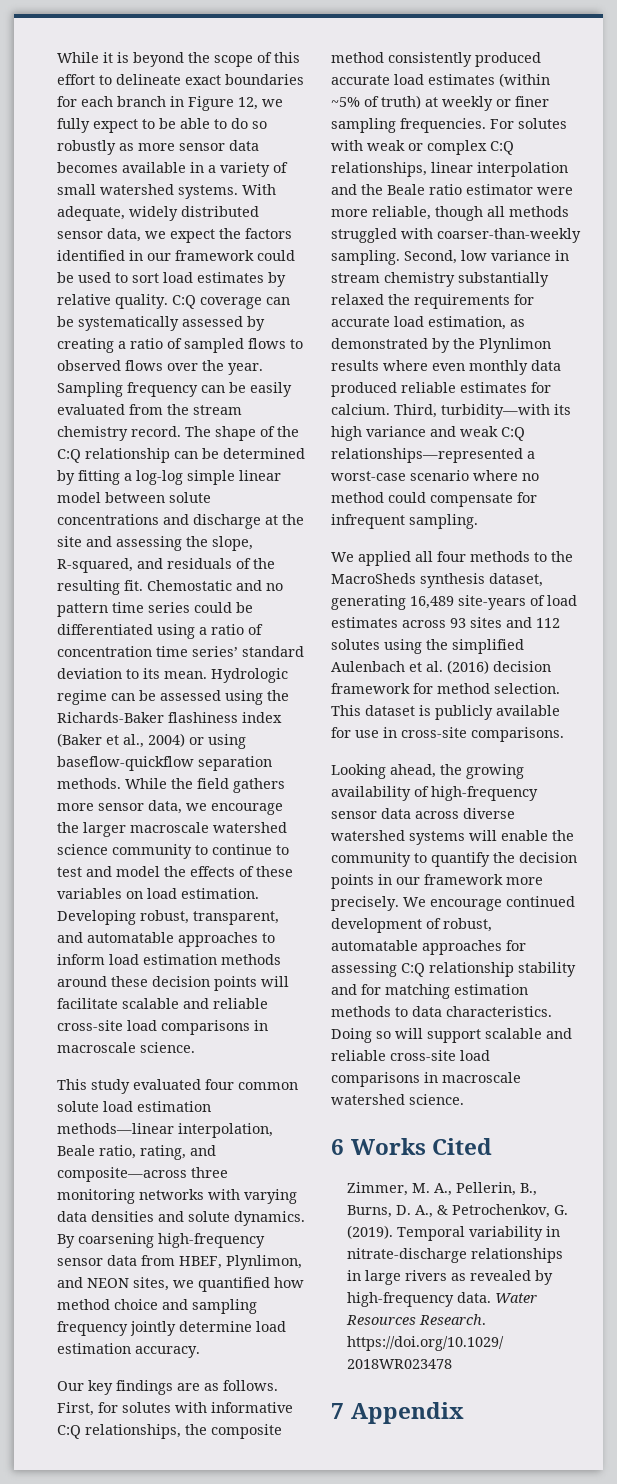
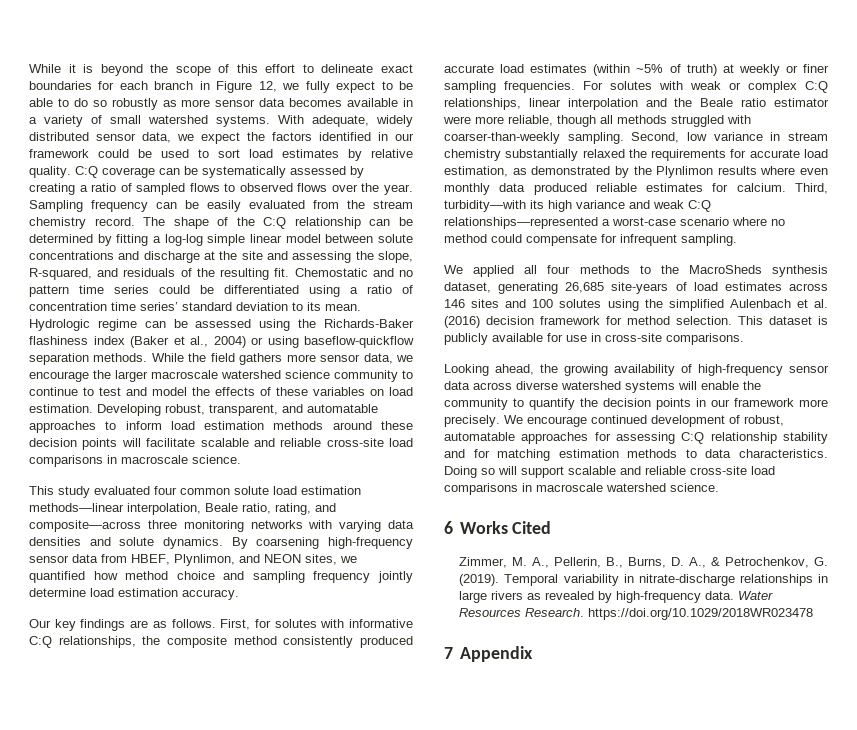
[410,596,454,609] 16,489 -> [565,282,605,293] 26,685
[450,618,466,628] 93 -> [444,299,465,308] 146
[536,618,560,628] 112 -> [532,299,554,308] 100

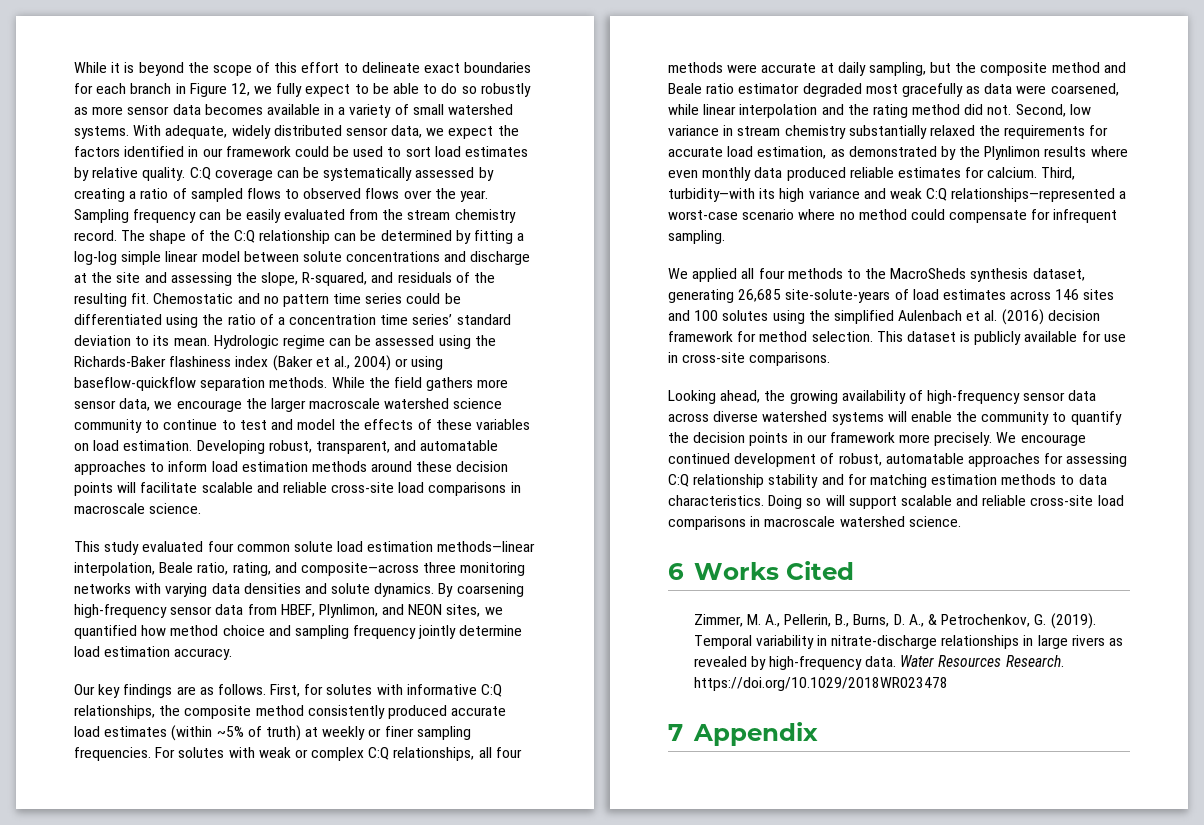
[350,285,413,294] a ratio of -> [202,314,285,325] the ratio of a
[528,98,829,110] [443,115,751,127] [444,132,624,144] linear interpolation and the Beale ratio estimator were more reliable, though all methods struggled with coarser-than-weekly sampling. -> [478,747,522,758] [668,62,1126,76] [668,83,1119,97] [668,104,1012,118] all four methods were accurate at daily sampling, but the composite method and Beale ratio estimator degraded most gracefully as data were coarsened, while linear interpolation and the rating method did not.
[611,282,669,294] site-years -> [785,289,891,303] site-solute-years

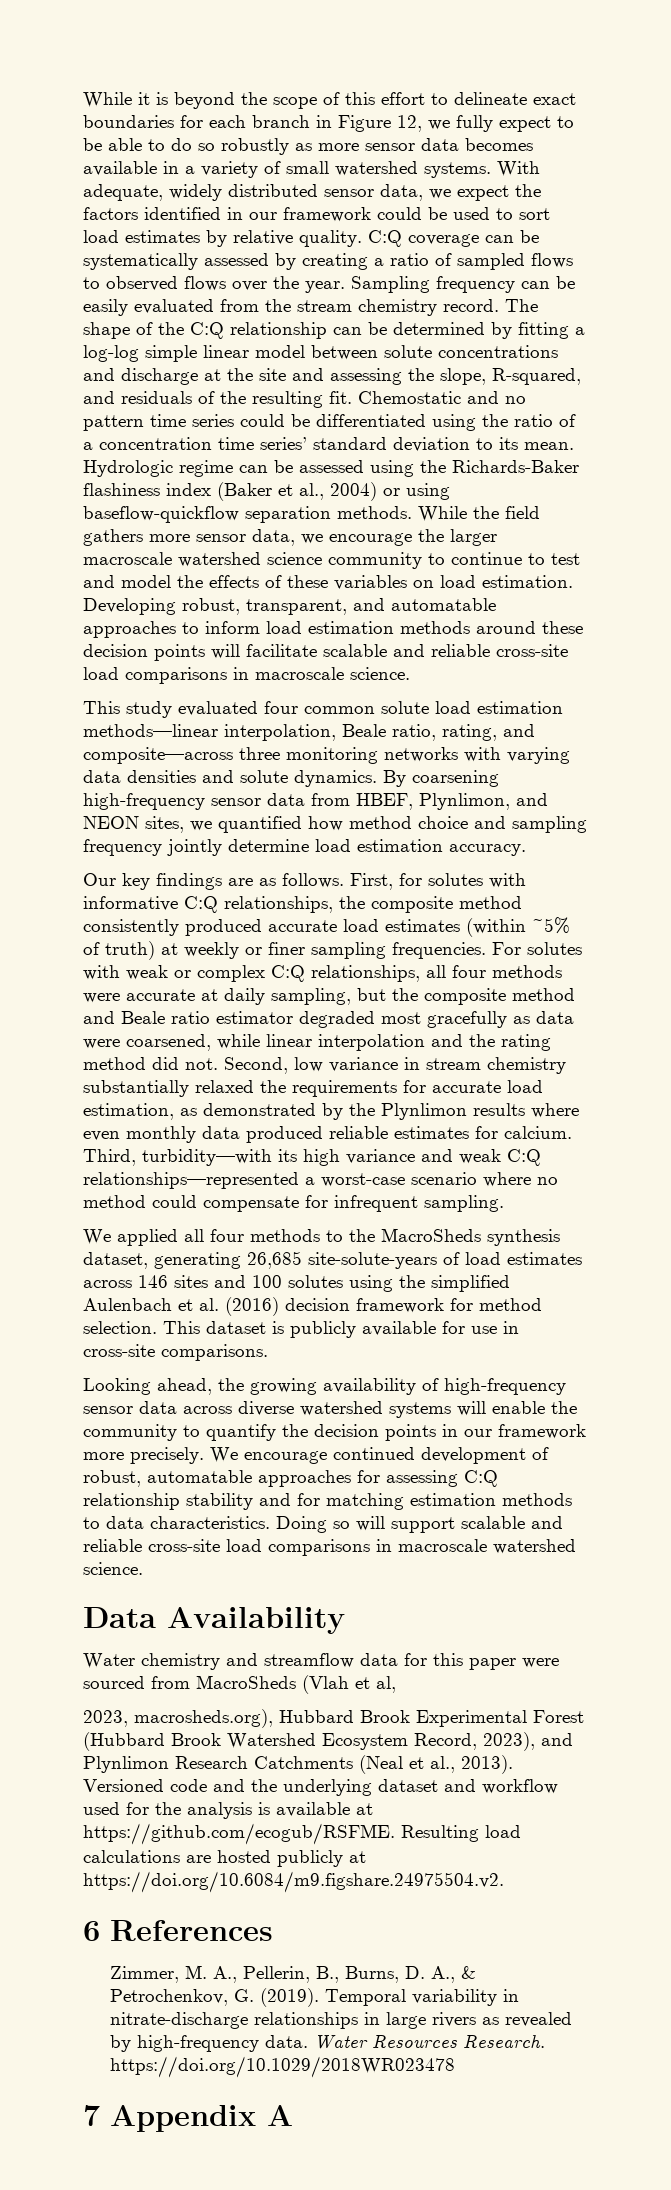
(961, 521) none -> [83,1607,345,1634] [83,1653,559,1670] [83,1675,396,1694] [83,1709,584,1728] [83,1732,573,1751] [83,1755,513,1774] [83,1779,558,1796] [83,1802,373,1819] [83,1823,521,1845] [83,1850,366,1867] [83,1871,504,1893] // Data Availability // Water chemistry and streamflow data for this paper were sourced from MacroSheds (Vlah et al, // 2023, macrosheds.org), Hubbard Brook Experimental Forest (Hubbard Brook Watershed Ecosystem Record, 2023), and Plynlimon Research Catchments (Neal et al., 2013). Versioned code and the underlying dataset and workflow used for the analysis is available at https://github.com/ecogub/RSFME. Resulting load calculations are hosted publicly at https://doi.org/10.6084/m9.figshare.24975504.v2.
[693,561,854,580] Works Cited -> [109,1920,273,1941] References
(818, 734) none -> [266,2105,293,2126] A

